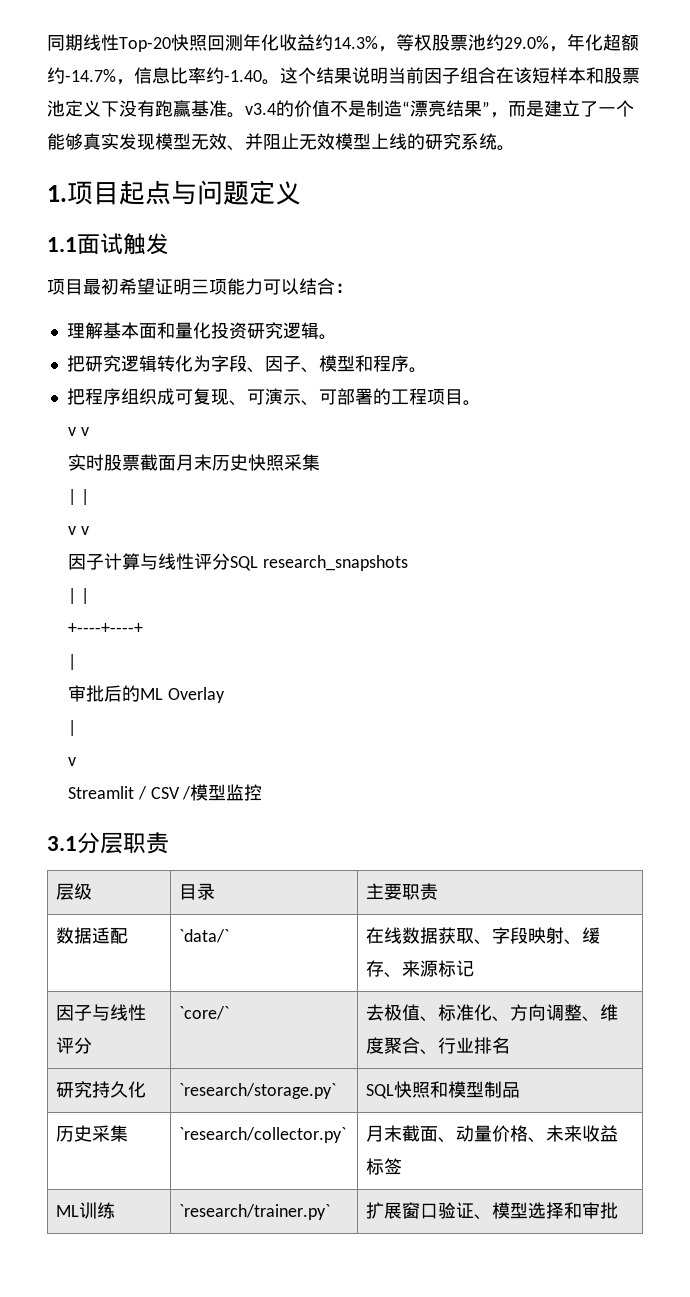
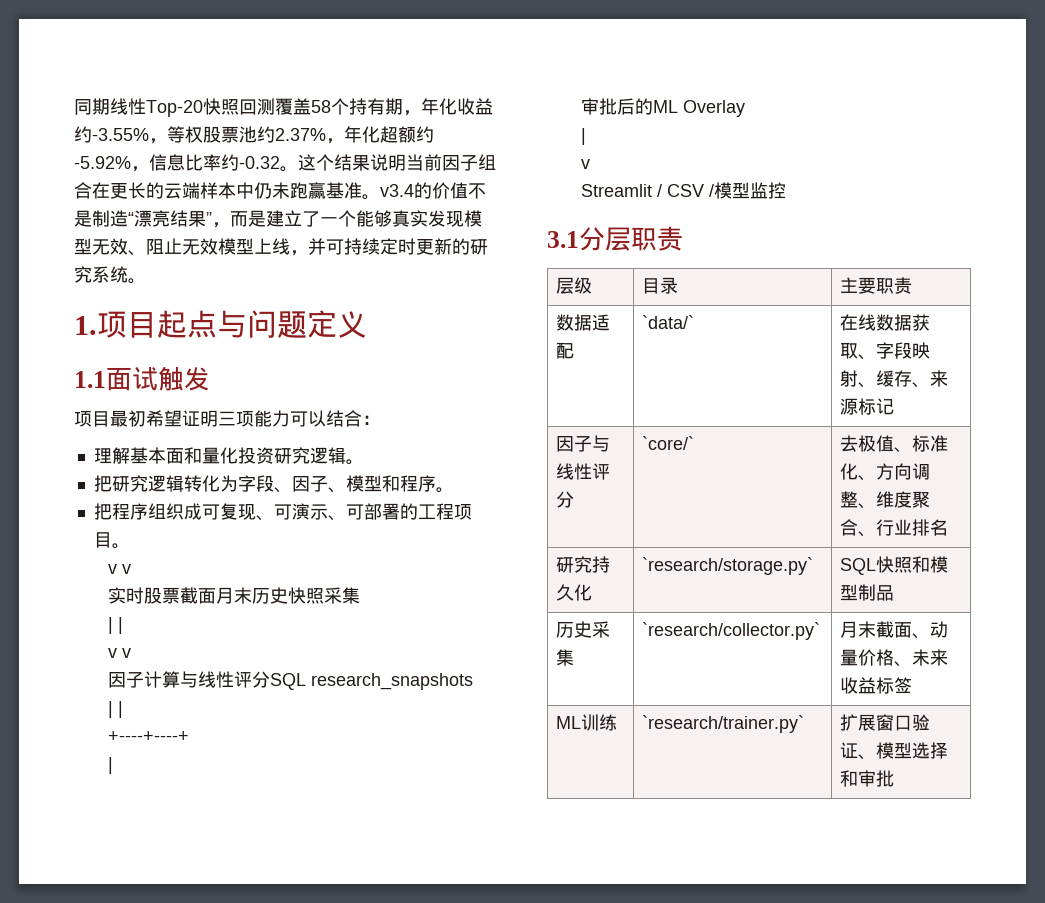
(243, 42) none -> [275,98,421,116] 覆盖58个持有期，
[333,36,378,49] 14.3% -> [92,128,149,141] -3.55%
[504,36,549,49] 29.0% -> [275,128,326,141] 2.37%
[65,69,116,82] -14.7% -> [74,156,131,169] -5.92%
[224,70,262,82] -1.40 -> [239,156,280,169] -0.32
[514,67,640,84] [47,100,155,117] 该短样本和股票池定义下没有 -> [110,182,290,199] 更长的云端样本中仍未
[245,133,263,150] 并 -> (146, 253) none
(407, 141) none -> [290,238,452,256] ，并可持续定时更新

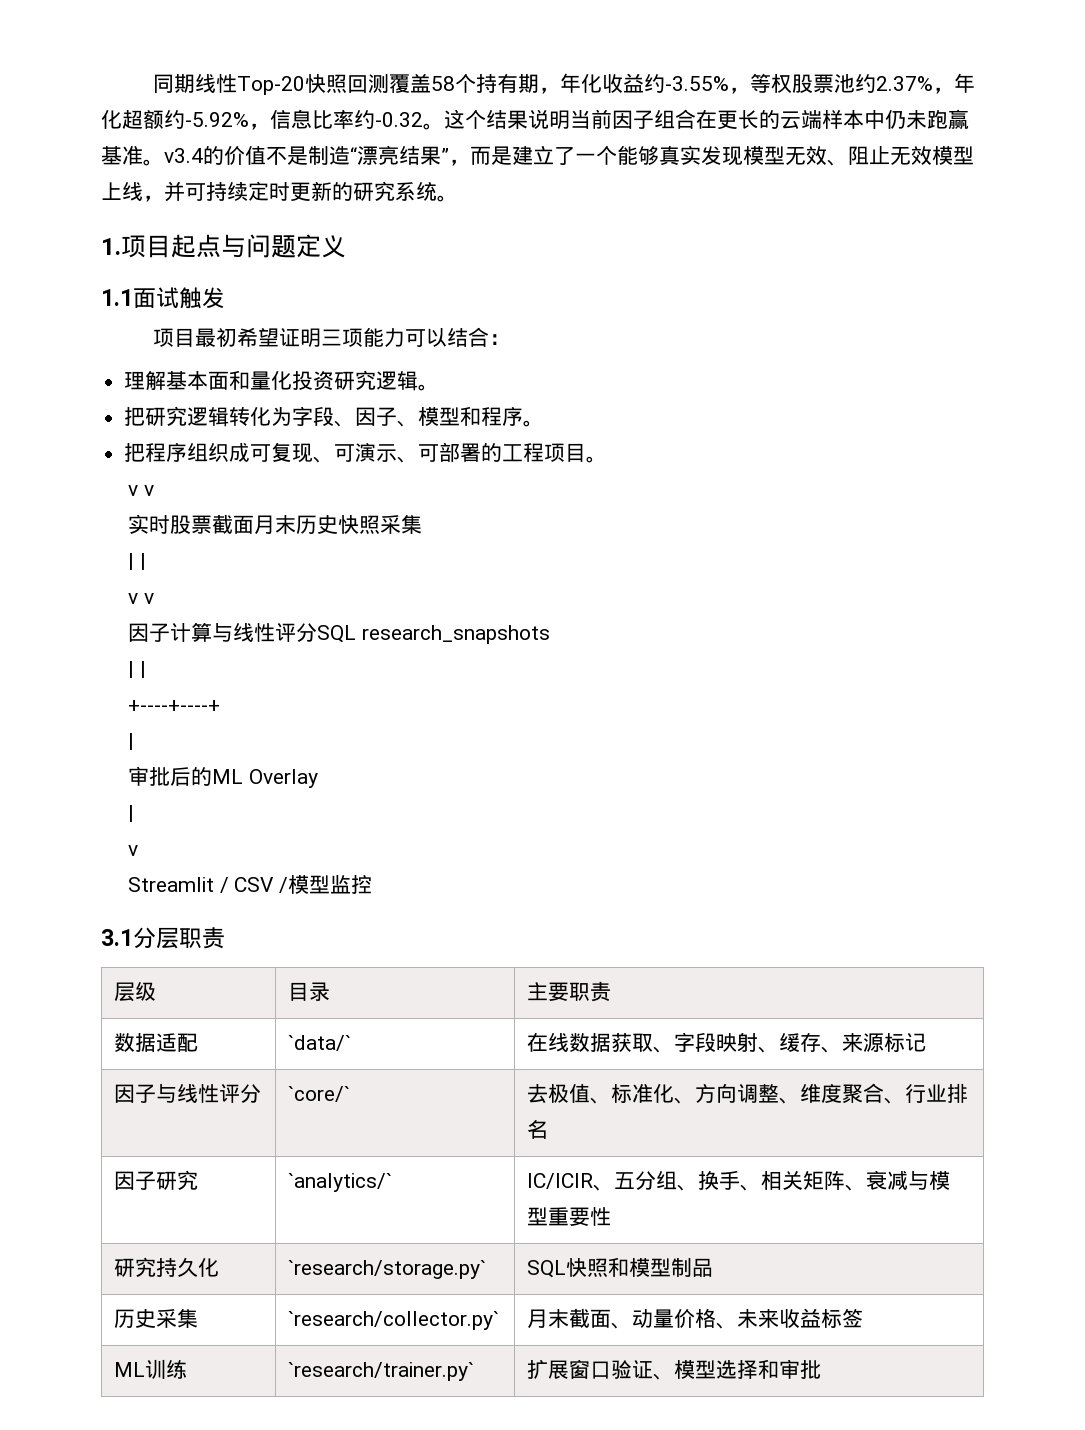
(949, 527) none -> [114,1170,199,1190] [288,1173,393,1192] [527,1170,951,1191] [527,1207,612,1226] // 因子研究 | `analytics/` | IC/ICIR、五分组、换手、相关矩阵、衰减与模型重要性

